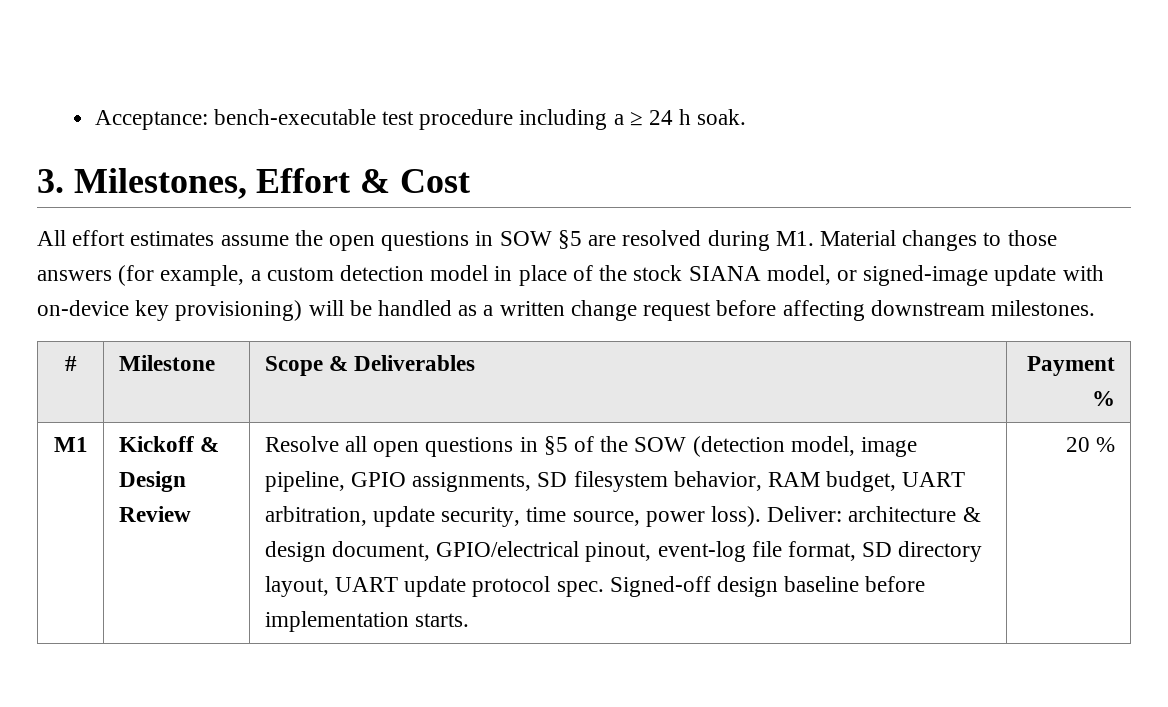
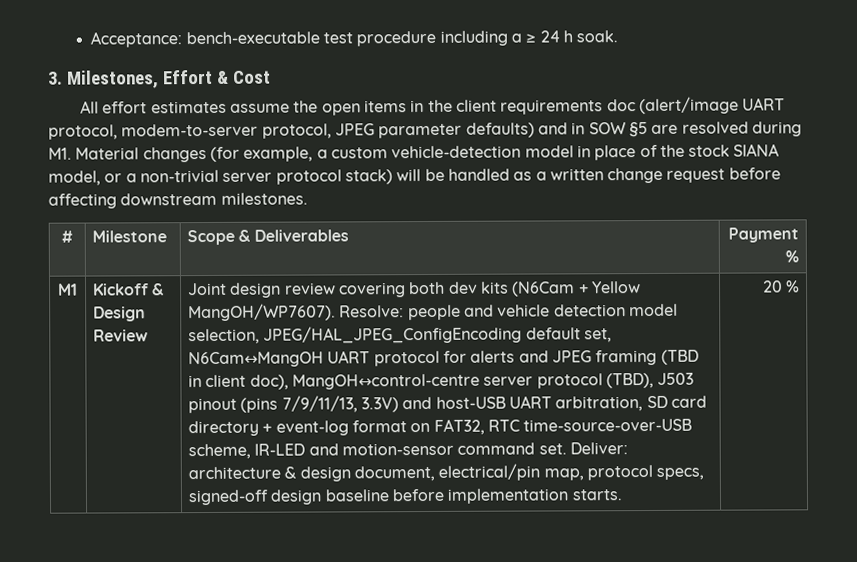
[381,231,470,251] questions -> [363,96,786,115] [48,122,568,140] items in the client requirements doc (alert/image UART protocol, modem-to-server protocol, JPEG parameter defaults) and
[983,230,1057,246] [37,270,112,281] to those answers -> (207, 155) none
[340,265,425,281] detection -> [391,145,522,159] vehicle-detection
[863,265,1104,286] [37,300,303,321] signed-image update with on-device key provisioning) -> [125,169,393,185] a non-trivial server protocol stack)
[264,436,918,457] [264,471,966,492] [264,506,762,527] Resolve all open questions in §5 of the SOW (detection model, image pipeline, GPIO assignments, SD filesystem behavior, RAM budget, UART arbitration, update security, time source, power loss). -> [188,281,641,298] [188,303,678,322] [188,325,613,345] [188,349,699,368] [188,372,695,390] [188,395,707,414] [188,418,693,437] [188,442,567,460] Joint design review covering both dev kits (N6Cam + Yellow MangOH/WP7607). Resolve: people and vehicle detection model selection, JPEG/HAL_JPEG_ConfigEncoding default set, N6Cam↔MangOH UART protocol for alerts and JPEG framing (TBD in client doc), MangOH↔control-centre server protocol (TBD), J503 pinout (pins 7/9/11/13, 3.3V) and host-USB UART arbitration, SD card directory + event-log format on FAT32, RTC time-source-over-USB scheme, IR-LED and motion-sensor command set.
[436,541,983,562] [264,576,711,597] GPIO/electrical pinout, event-log file format, SD directory layout, UART update protocol spec. Signed-off -> [438,463,705,481] [188,489,270,506] electrical/pin map, protocol specs, signed-off

